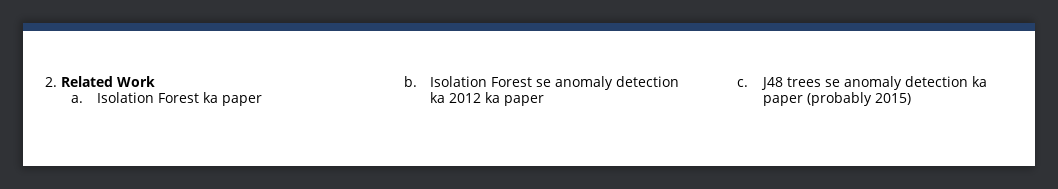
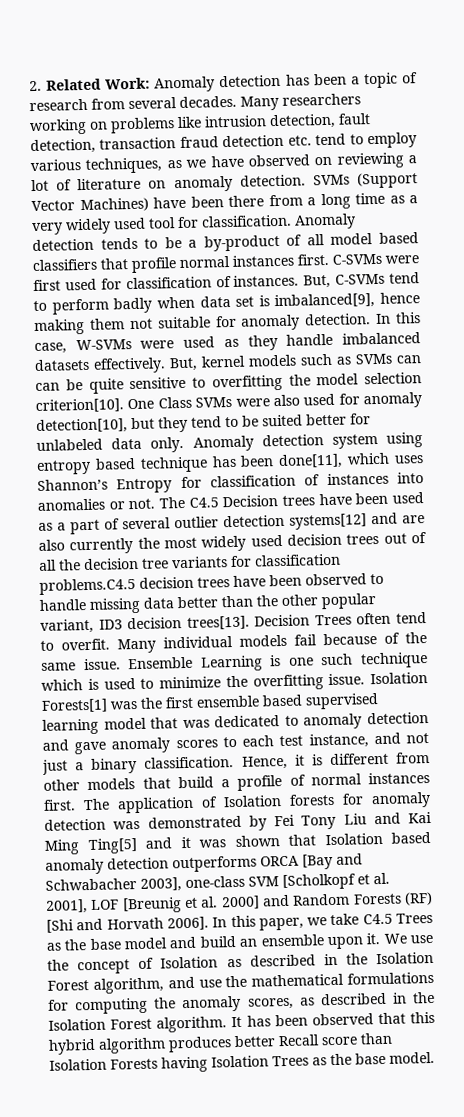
[117,76,155,87] [70,92,262,106] [403,76,679,90] [429,92,544,106] [736,76,987,90] [762,92,911,106] Work // a. Isolation Forest ka paper // b. Isolation Forest se anomaly detection ka 2012 ka paper // c. J48 trees se anomaly detection ka paper (probably 2015) -> [105,72,418,93] [29,93,361,112] [29,113,371,136] [30,132,418,155] [30,152,417,174] [31,172,418,193] [31,192,418,213] [32,213,356,236] [32,232,419,252] [32,253,419,273] [33,272,420,292] [33,292,420,315] [34,312,421,336] [34,332,422,355] [34,353,422,374] [35,372,422,394] [35,392,422,414] [36,413,371,435] [36,432,423,453] [36,452,424,475] [37,472,424,494] [37,492,425,511] [38,512,425,535] [38,531,427,555] [38,553,341,571] [39,573,384,595] [39,593,377,614] [40,612,427,634] [40,632,427,654] [41,652,428,672] [41,672,428,691] [41,693,379,713] [42,711,429,735] [42,732,430,755] [42,751,430,775] [43,771,430,791] [43,791,431,814] [44,811,432,831] [44,831,431,855] [45,853,363,875] [45,872,390,892] [45,891,433,914] [46,912,434,933] [46,933,434,951] [47,951,434,975] [47,971,435,994] [48,991,435,1015] [48,1011,435,1033] [48,1032,393,1055] [49,1051,435,1073] Work: Anomaly detection has been a topic of research from several decades. Many researchers working on problems like intrusion detection, fault detection, transaction fraud detection etc. tend to employ various techniques, as we have observed on reviewing a lot of literature on anomaly detection. SVMs (Support Vector Machines) have been there from a long time as a very widely used tool for classification. Anomaly detection tends to be a by-product of all model based classifiers that profile normal instances first. C-SVMs were first used for classification of instances. But, C-SVMs tend to perform badly when data set is imbalanced[9], hence making them not suitable for anomaly detection. In this case, W-SVMs were used as they handle imbalanced datasets effectively. But, kernel models such as SVMs can can be quite sensitive to overfitting the model selection criterion[10]. One Class SVMs were also used for anomaly detection[10], but they tend to be suited better for unlabeled data only. Anomaly detection system using entropy based technique has been done[11], which uses Shannon’s Entropy for classification of instances into anomalies or not. The C4.5 Decision trees have been used as a part of several outlier detection systems[12] and are also currently the most widely used decision trees out of all the decision tree variants for classification problems.C4.5 decision trees have been observed to handle missing data better than the other popular variant, ID3 decision trees[13]. Decision Trees often tend to overfit. Many individual models fail because of the same issue. Ensemble Learning is one such technique which is used to minimize the overfitting issue. Isolation Forests[1] was the first ensemble based supervised learning model that was dedicated to anomaly detection and gave anomaly scores to each test instance, and not just a binary classification. Hence, it is different from other models that build a profile of normal instances first. The application of Isolation forests for anomaly detection was demonstrated by Fei Tony Liu and Kai Ming Ting[5] and it was shown that Isolation based anomaly detection outperforms ORCA [Bay and Schwabacher 2003], one-class SVM [Scholkopf et al. 2001], LOF [Breunig et al. 2000] and Random Forests (RF) [Shi and Horvath 2006]. In this paper, we take C4.5 Trees as the base model and build an ensemble upon it. We use the concept of Isolation as described in the Isolation Forest algorithm, and use the mathematical formulations for computing the anomaly scores, as described in the Isolation Forest algorithm. It has been observed that this hybrid algorithm produces better Recall score than Isolation Forests having Isolation Trees as the base model.

